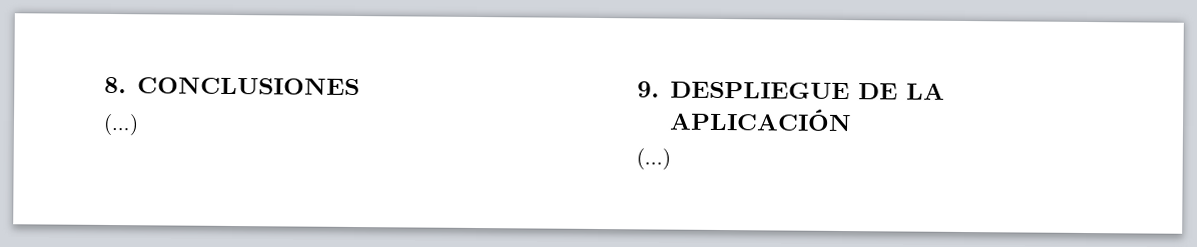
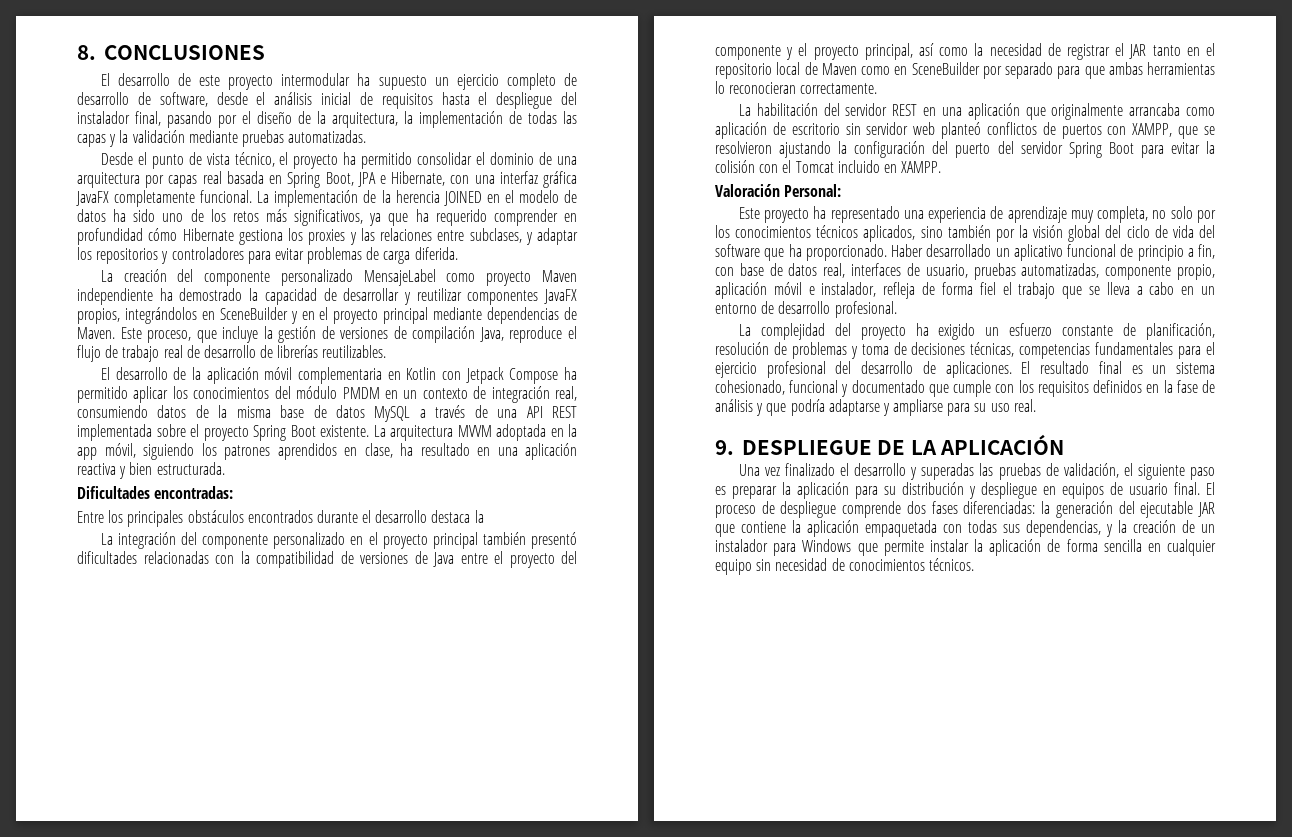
[103,113,139,136] (…) -> [100,73,577,90] [77,92,577,109] [77,111,577,128] [77,130,367,147] [100,152,577,169] [77,171,577,188] [76,190,577,207] [77,209,578,226] [77,228,578,245] [77,247,458,264] [100,269,577,286] [77,288,577,305] [77,307,578,324] [77,326,577,343] [77,345,387,362] [100,367,577,384] [77,386,578,403] [77,405,577,422] [77,424,577,441] [77,443,577,460] [77,462,225,479] [77,486,234,499] [77,510,484,527] [100,532,577,549] [77,551,577,568] [715,43,1215,60] [715,62,1215,79] [715,81,878,94] [738,103,1215,120] [715,122,1215,139] [715,141,1215,158] [715,160,942,173] [715,184,842,197] [738,206,1216,223] [715,225,1216,242] [715,244,1215,261] [715,263,1215,280] [715,282,1215,299] [715,301,897,318] [738,323,1215,340] [715,342,1215,359] [715,361,1215,378] [715,380,1215,397] [715,399,1036,416] El desarrollo de este proyecto intermodular ha supuesto un ejercicio completo de desarrollo de software, desde el análisis inicial de requisitos hasta el despliegue del instalador final, pasando por el diseño de la arquitectura, la implementación de todas las capas y la validación mediante pruebas automatizadas. // Desde el punto de vista técnico, el proyecto ha permitido consolidar el dominio de una arquitectura por capas real basada en Spring Boot, JPA e Hibernate, con una interfaz gráfica JavaFX completamente funcional. La implementación de la herencia JOINED en el modelo de datos ha sido uno de los retos más significativos, ya que ha requerido comprender en profundidad cómo Hibernate gestiona los proxies y las relaciones entre subclases, y adaptar los repositorios y controladores para evitar problemas de carga diferida. // La creación del componente personalizado MensajeLabel como proyecto Maven independiente ha demostrado la capacidad de desarrollar y reutilizar componentes JavaFX propios, integrándolos en SceneBuilder y en el proyecto principal mediante dependencias de Maven. Este proceso, que incluye la gestión de versiones de compilación Java, reproduce el flujo de trabajo real de desarrollo de librerías reutilizables. // El desarrollo de la aplicación móvil complementaria en Kotlin con Jetpack Compose ha permitido aplicar los conocimientos del módulo PMDM en un contexto de integración real, consumiendo datos de la misma base de datos MySQL a través de una API REST implementada sobre el proyecto Spring Boot existente. La arquitectura MVVM adoptada en la app móvil, siguiendo los patrones aprendidos en clase, ha resultado en una aplicación reactiva y bien estructurada. // Dificultades encontradas: // Entre los principales obstáculos encontrados durante el desarrollo destaca la // La integración del componente personalizado en el proyecto principal también presentó dificultades relacionadas con la compatibilidad de versiones de Java entre el proyecto del componente y el proyecto principal, así como la necesidad de registrar el JAR tanto en el repositorio local de Maven como en SceneBuilder por separado para que ambas herramientas lo reconocieran correctamente. // La habilitación del servidor REST en una aplicación que originalmente arrancaba como aplicación de escritorio sin servidor web planteó conflictos de puertos con XAMPP, que se resolvieron ajustando la configuración del puerto del servidor Spring Boot para evitar la colisión con el Tomcat incluido en XAMPP. // Valoración Personal: // Este proyecto ha representado una experiencia de aprendizaje muy completa, no solo por los conocimientos técnicos aplicados, sino también por la visión global del ciclo de vida del software que ha proporcionado. Haber desarrollado un aplicativo funcional de principio a fin, con base de datos real, interfaces de usuario, pruebas automatizadas, componente propio, aplicación móvil e instalador, refleja de forma fiel el trabajo que se lleva a cabo en un entorno de desarrollo profesional. // La complejidad del proyecto ha exigido un esfuerzo constante de planificación, resolución de problemas y toma de decisiones técnicas, competencias fundamentales para el ejercicio profesional del desarrollo de aplicaciones. El resultado final es un sistema cohesionado, funcional y documentado que cumple con los requisitos definidos en la fase de análisis y que podría adaptarse y ampliarse para su uso real.
[636,148,671,170] (...) -> [738,463,1215,480] [715,482,1215,499] [715,501,1215,518] [715,520,1215,537] [715,539,1216,556] [715,558,974,575] Una vez finalizado el desarrollo y superadas las pruebas de validación, el siguiente paso es preparar la aplicación para su distribución y despliegue en equipos de usuario final. El proceso de despliegue comprende dos fases diferenciadas: la generación del ejecutable JAR que contiene la aplicación empaquetada con todas sus dependencias, y la creación de un instalador para Windows que permite instalar la aplicación de forma sencilla en cualquier equipo sin necesidad de conocimientos técnicos.

